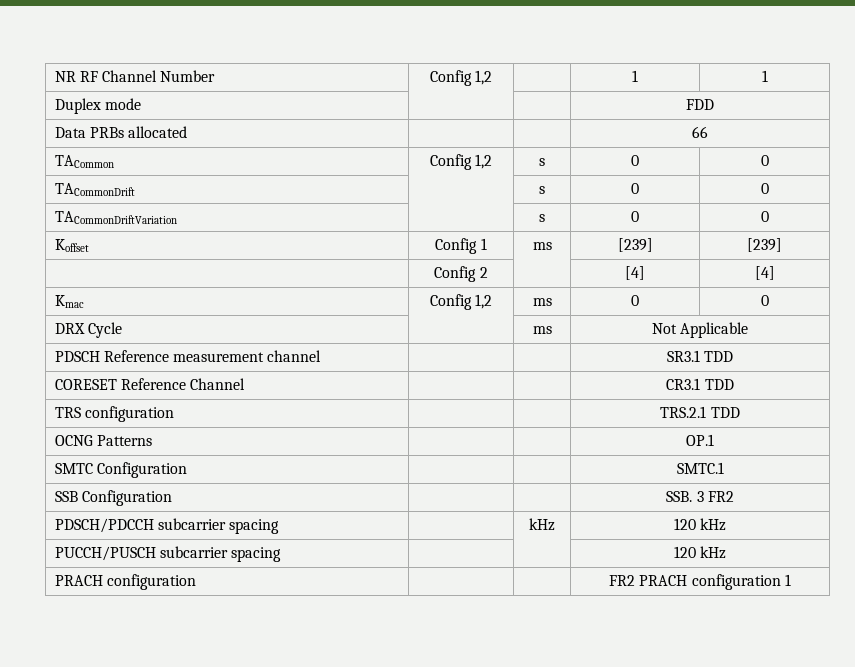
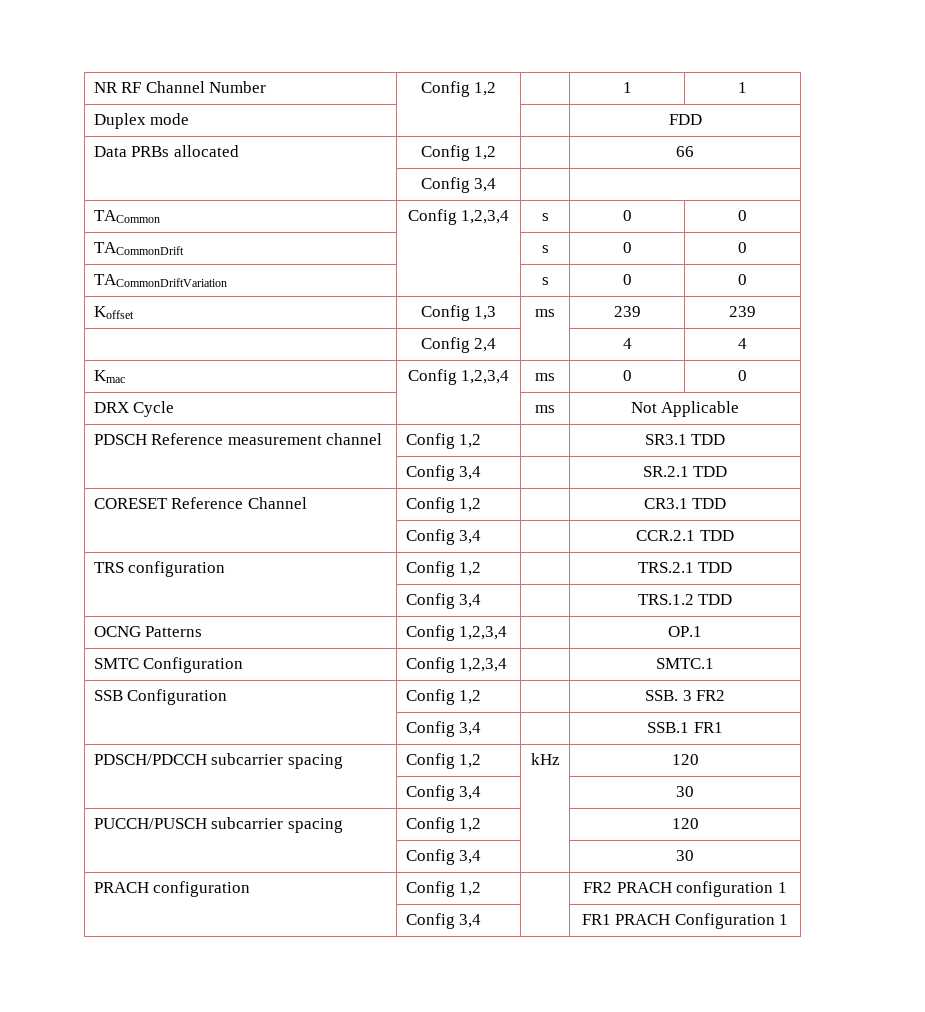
(188, 132) none -> [420,145,497,161] Config 1,2
(708, 132) none -> [420,177,497,193] // | Config 3,4 | |
[475,154,493,169] 1,2 -> [461,210,510,224] 1,2,3,4
[480,238,487,250] [532,242,552,250] [617,238,653,252] [747,238,782,252] [434,266,488,282] [625,266,645,280] [754,266,775,280] 1 | ms | [239] | [239] // | Config 2 | | [4] | [4] -> [474,306,497,320] [535,309,555,317] [613,306,641,317] [729,306,756,317] [420,337,497,353] [622,338,632,349] [738,338,747,349] 1,3 | ms | 239 | 239 // | Config 2,4 | | 4 | 4
[475,294,493,309] 1,2 -> [461,370,510,384] 1,2,3,4
(322, 356) none -> [405,433,482,449] Config 1,2
(734, 356) none -> [405,465,482,481] [642,466,728,477] // | Config 3,4 | | SR.2.1 TDD
(246, 384) none -> [405,497,482,513] Config 1,2
(734, 384) none -> [405,529,482,545] [636,530,734,541] // | Config 3,4 | | CCR.2.1 TDD
(174, 414) none -> [405,561,482,577] Config 1,2
(740, 412) none -> [405,593,482,609] [637,594,733,605] // | Config 3,4 | | TRS.1.2 TDD
(152, 440) none -> [405,625,508,641] Config 1,2,3,4
(187, 470) none -> [405,657,508,673] Config 1,2,3,4
(172, 498) none -> [405,689,482,705] Config 1,2
(734, 496) none -> [405,721,482,737] [647,722,723,733] // | Config 3,4 | | SSB.1 FR1
(280, 526) none -> [405,753,482,769] Config 1,2
[700,518,727,531] kHz -> [405,785,482,801] [676,786,694,797] // | Config 3,4 | | 30
[673,546,727,559] [54,574,196,590] | | 120 kHz // PRACH configuration | -> [405,817,482,833] [671,818,699,829] [405,849,482,865] [676,850,694,861] [93,881,251,897] [405,881,482,897] Config 1,2 | | 120 // | Config 3,4 | | 30 // PRACH configuration | Config 1,2
(791, 580) none -> [405,913,482,929] [581,913,789,929] // | Config 3,4 | | FR1 PRACH Configuration 1

